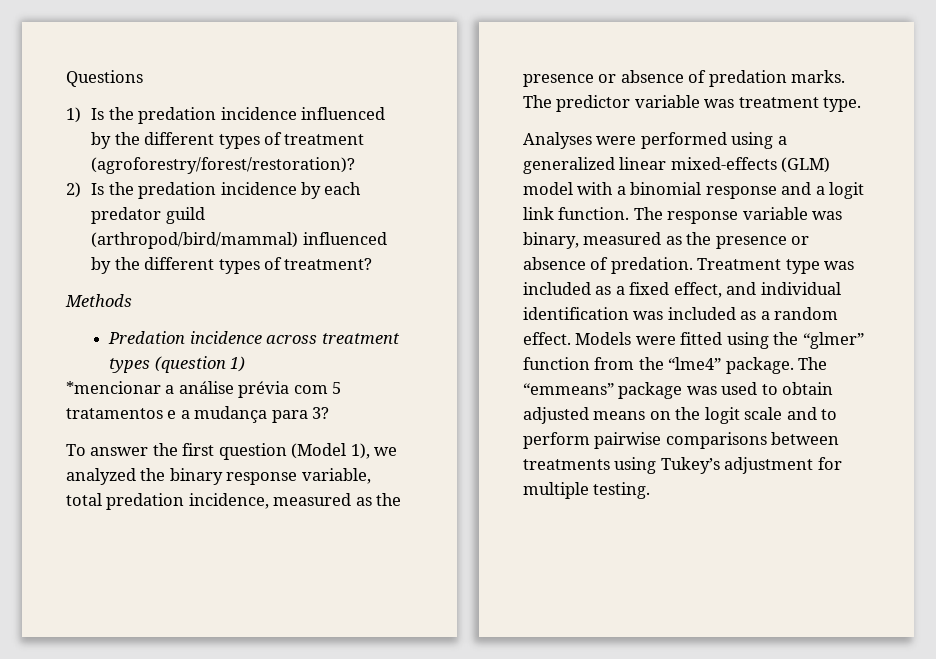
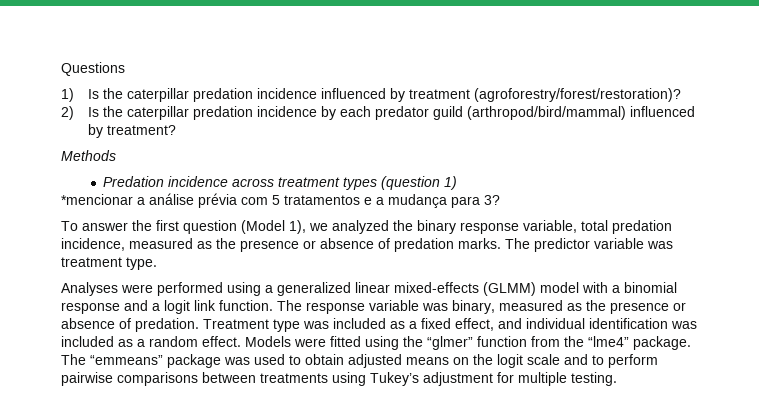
(134, 113) none -> [126,88,189,102] caterpillar
[114,132,283,149] the different types of -> (405, 95) none
(134, 188) none -> [126,106,189,120] caterpillar
[114,257,283,274] the different types of -> (103, 131) none
[781,157,831,173] (GLM) -> [483,282,536,296] (GLMM)

